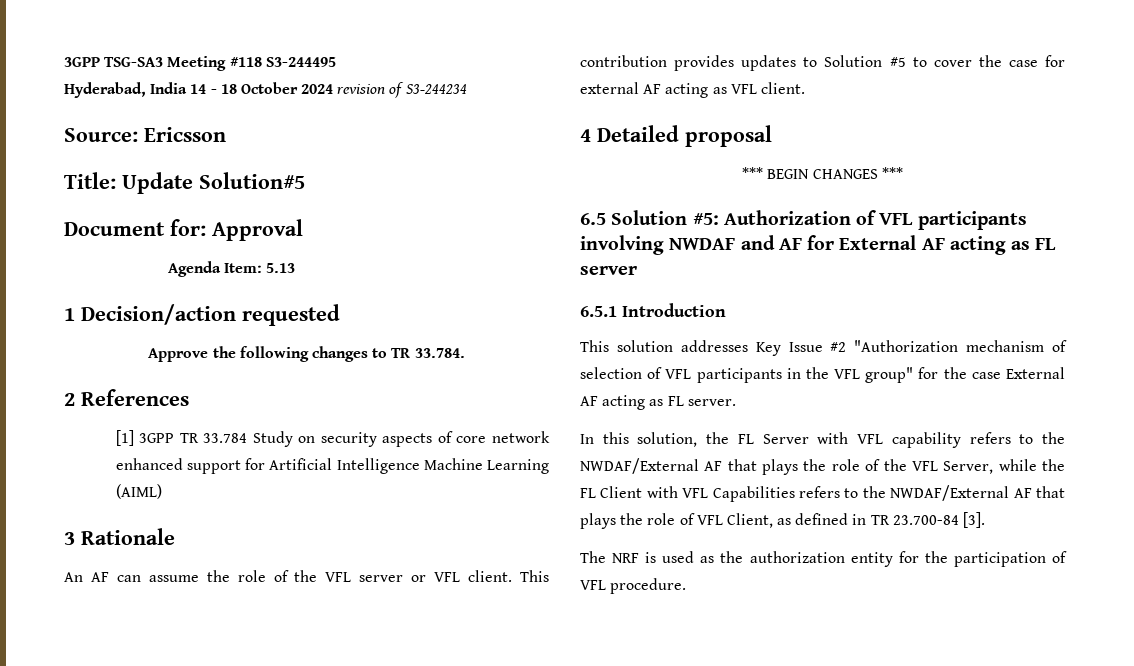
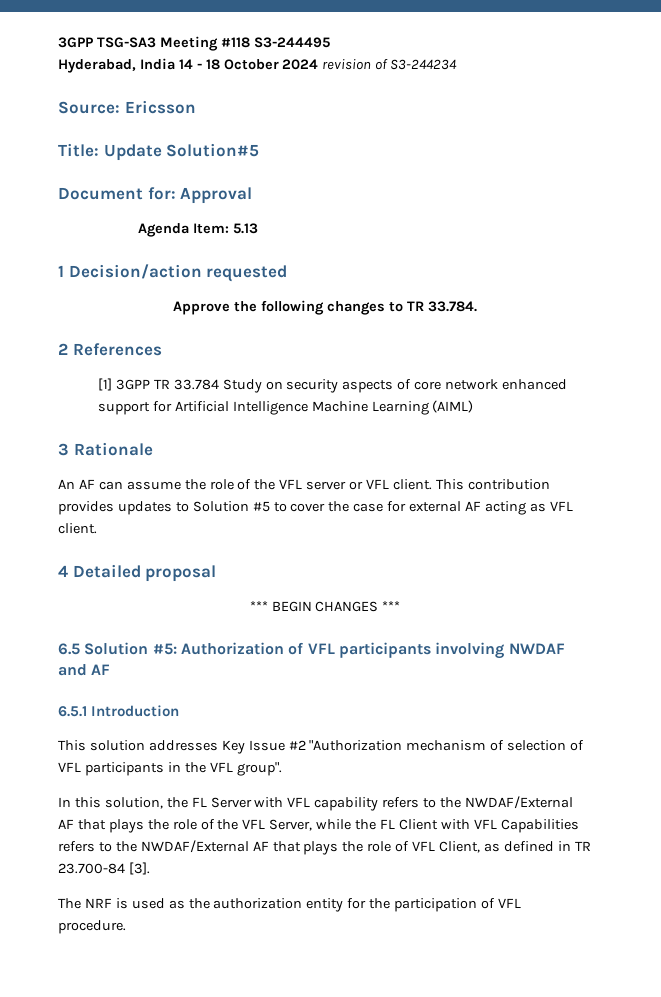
[807,235,1057,255] [580,266,637,275] for External AF acting as FL server -> (111, 669) none
[865,367,1065,383] [580,395,736,410] group" for the case External AF acting as FL server. -> [236,762,282,776] group".

